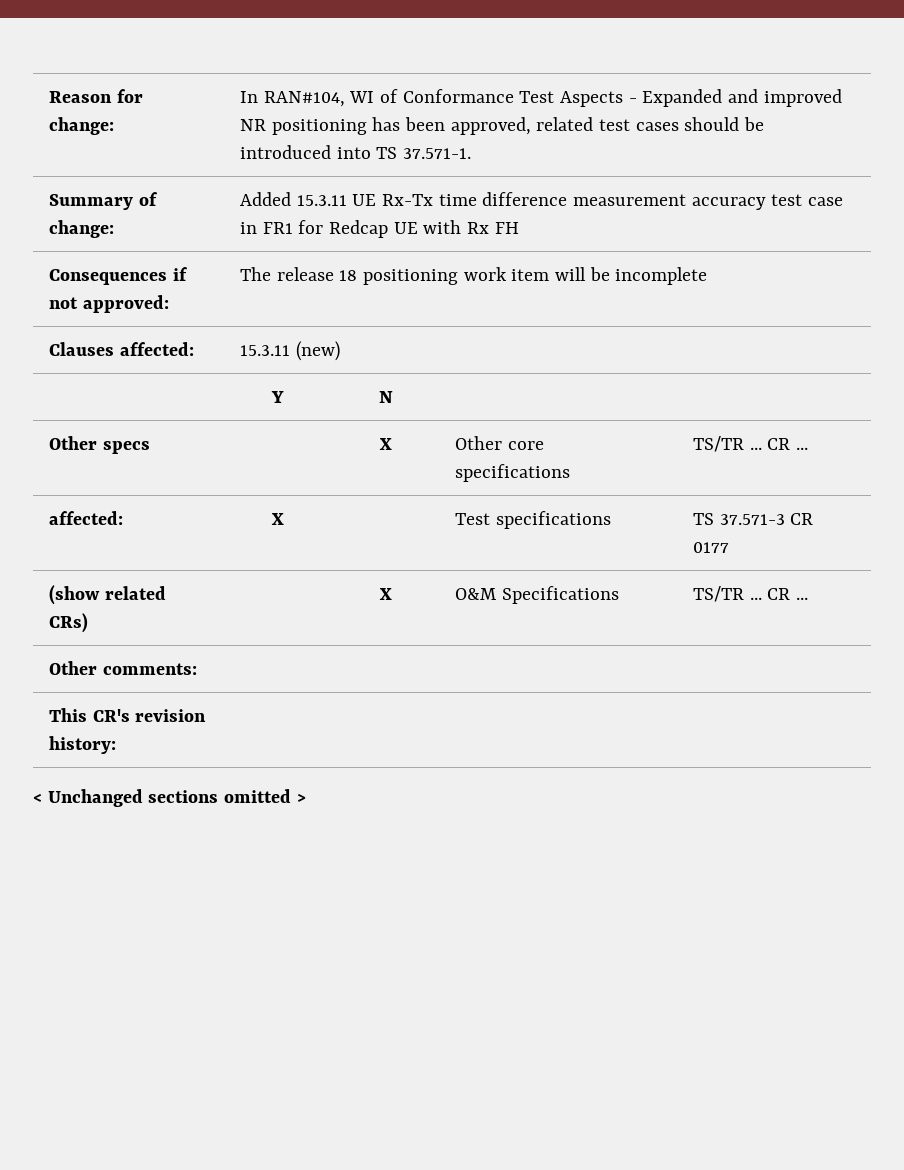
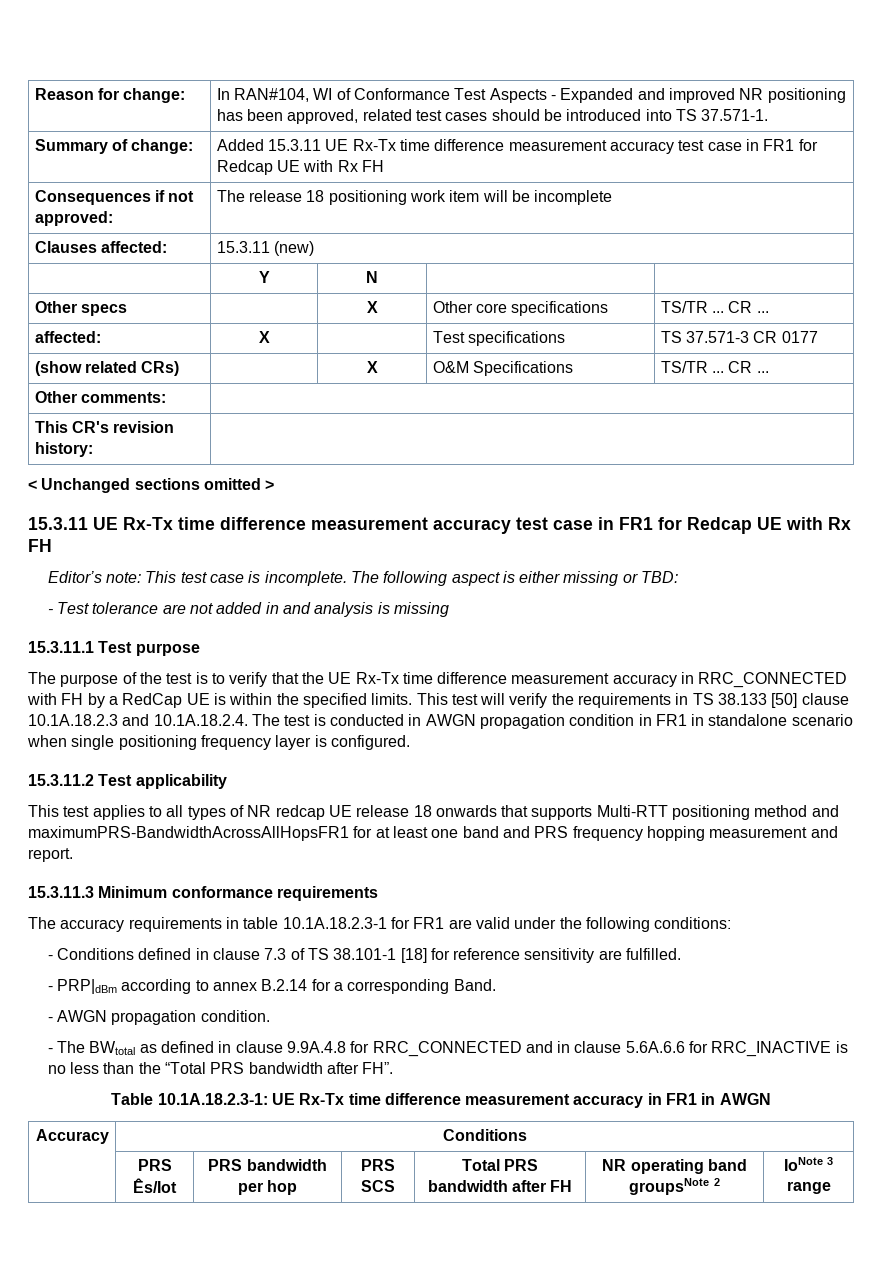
(306, 798) none -> [28,517,851,534] [28,539,52,552] [47,571,679,586] [47,602,449,617] [28,641,200,656] [28,672,848,688] [27,693,849,708] [28,714,853,729] [27,735,410,750] [28,774,227,789] [28,805,839,820] [28,826,838,841] [28,848,73,862] [28,886,378,901] [28,917,732,932] [47,948,682,963] [47,979,496,994] [47,1010,270,1025] [47,1041,848,1057] [47,1062,394,1074] [111,1093,771,1108] [35,1129,109,1144] [442,1129,527,1141] [137,1159,172,1171] [133,1178,177,1193] [208,1159,327,1171] [237,1180,298,1195] [361,1159,395,1171] [361,1180,395,1192] [461,1159,539,1171] [427,1180,573,1192] [602,1159,747,1174] [629,1178,720,1195] [783,1157,834,1171] [786,1181,831,1194] // 15.3.11 UE Rx-Tx time difference measurement accuracy test case in FR1 for Redcap UE with Rx FH // Editor’s note: This test case is incomplete. The following aspect is either missing or TBD: // - Test tolerance are not added in and analysis is missing // 15.3.11.1 Test purpose // The purpose of the test is to verify that the UE Rx-Tx time difference measurement accuracy in RRC_CONNECTED with FH by a RedCap UE is within the specified limits. This test will verify the requirements in TS 38.133 [50] clause 10.1A.18.2.3 and 10.1A.18.2.4. The test is conducted in AWGN propagation condition in FR1 in standalone scenario when single positioning frequency layer is configured. // 15.3.11.2 Test applicability // This test applies to all types of NR redcap UE release 18 onwards that supports Multi-RTT positioning method and maximumPRS-BandwidthAcrossAllHopsFR1 for at least one band and PRS frequency hopping measurement and report. // 15.3.11.3 Minimum conformance requirements // The accuracy requirements in table 10.1A.18.2.3-1 for FR1 are valid under the following conditions: // - Conditions defined in clause 7.3 of TS 38.101-1 [18] for reference sensitivity are fulfilled. // - PRP|dBm according to annex B.2.14 for a corresponding Band. // - AWGN propagation condition. // - The BWtotal as defined in clause 9.9A.4.8 for RRC_CONNECTED and in clause 5.6A.6.6 for RRC_INACTIVE is no less than the “Total PRS bandwidth after FH”. // Table 10.1A.18.2.3-1: UE Rx-Tx time difference measurement accuracy in FR1 in AWGN // Accuracy | Conditions // | PRS Ês/Iot | PRS bandwidth per hop | PRS SCS | Total PRS bandwidth after FH | NR operating band groupsNote 2 | IoNote 3 range

